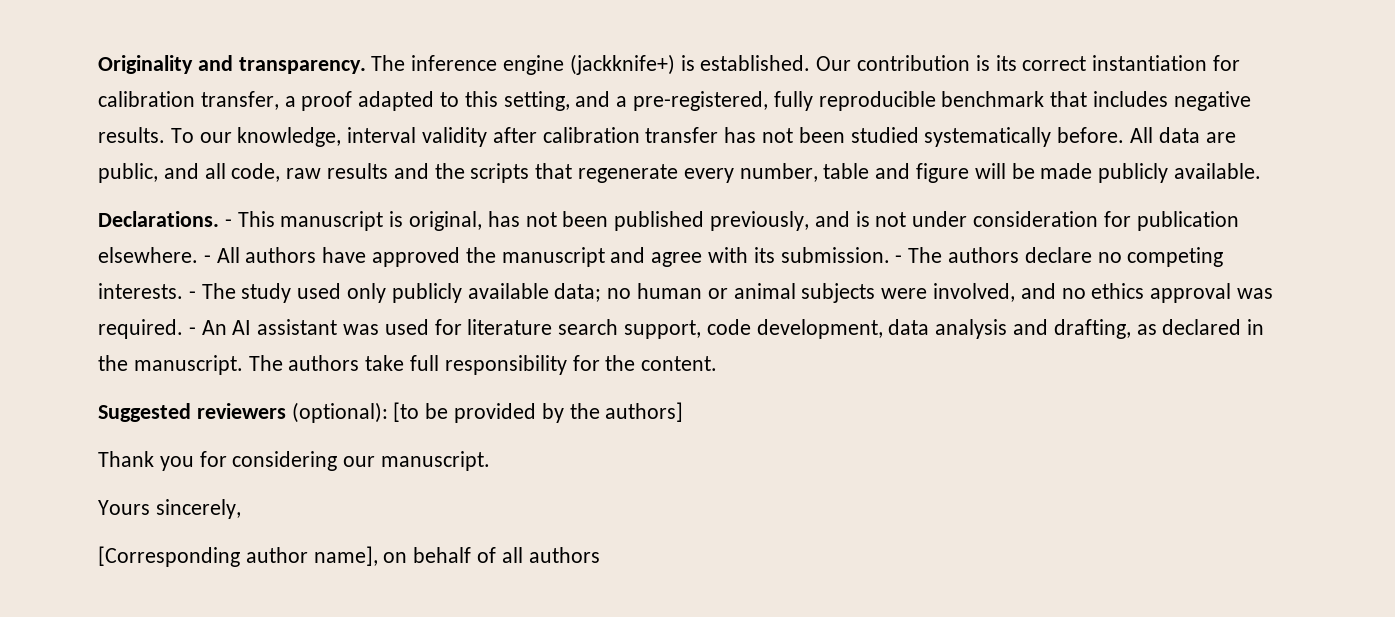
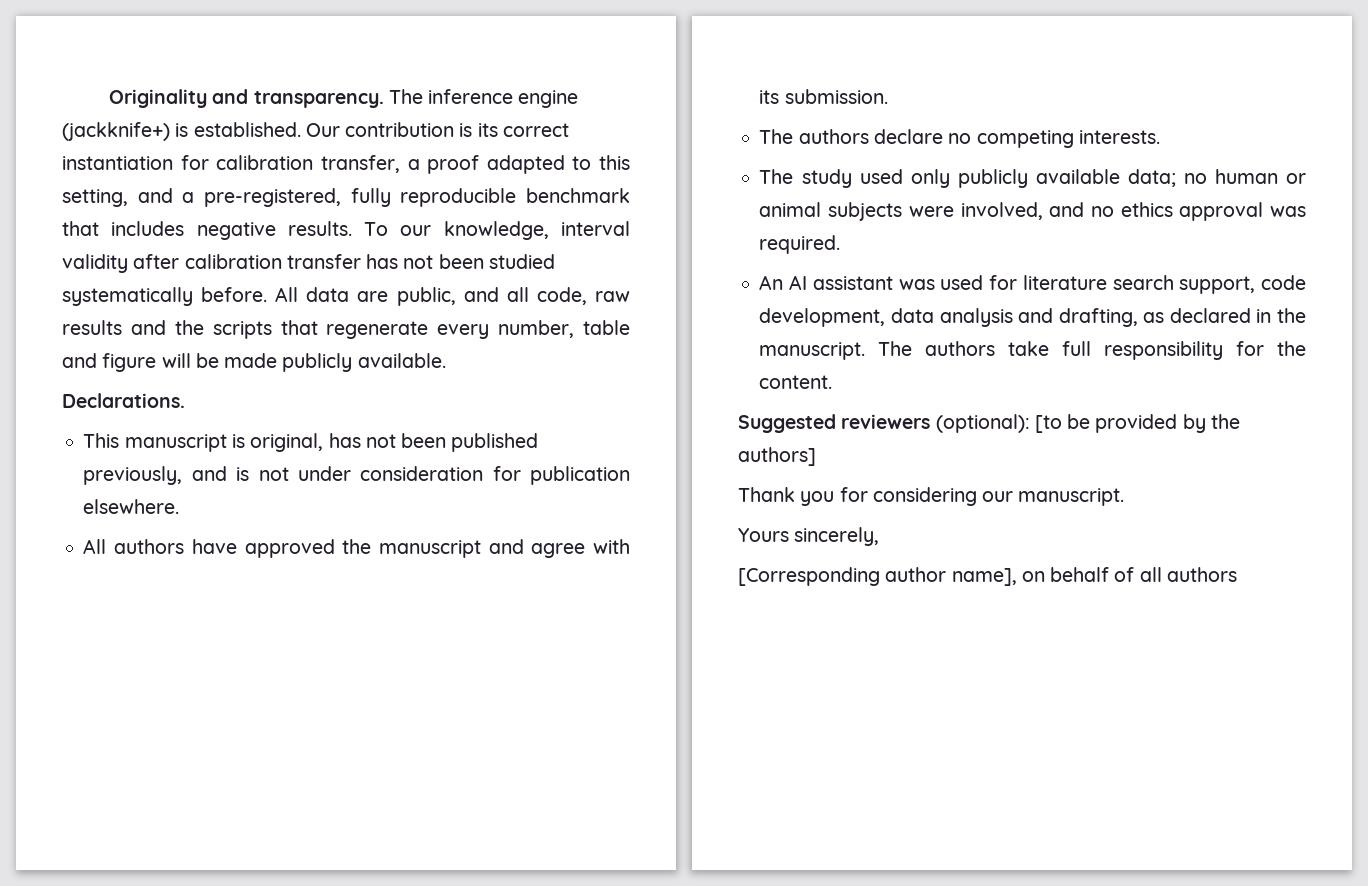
[224,219,232,227] - -> (185, 400) //
[203,255,211,263] - -> (180, 506) //
[895,255,903,263] - -> (888, 96) //
[188,291,196,299] - -> (1160, 137) //
[188,327,196,335] - -> (841, 244) //

